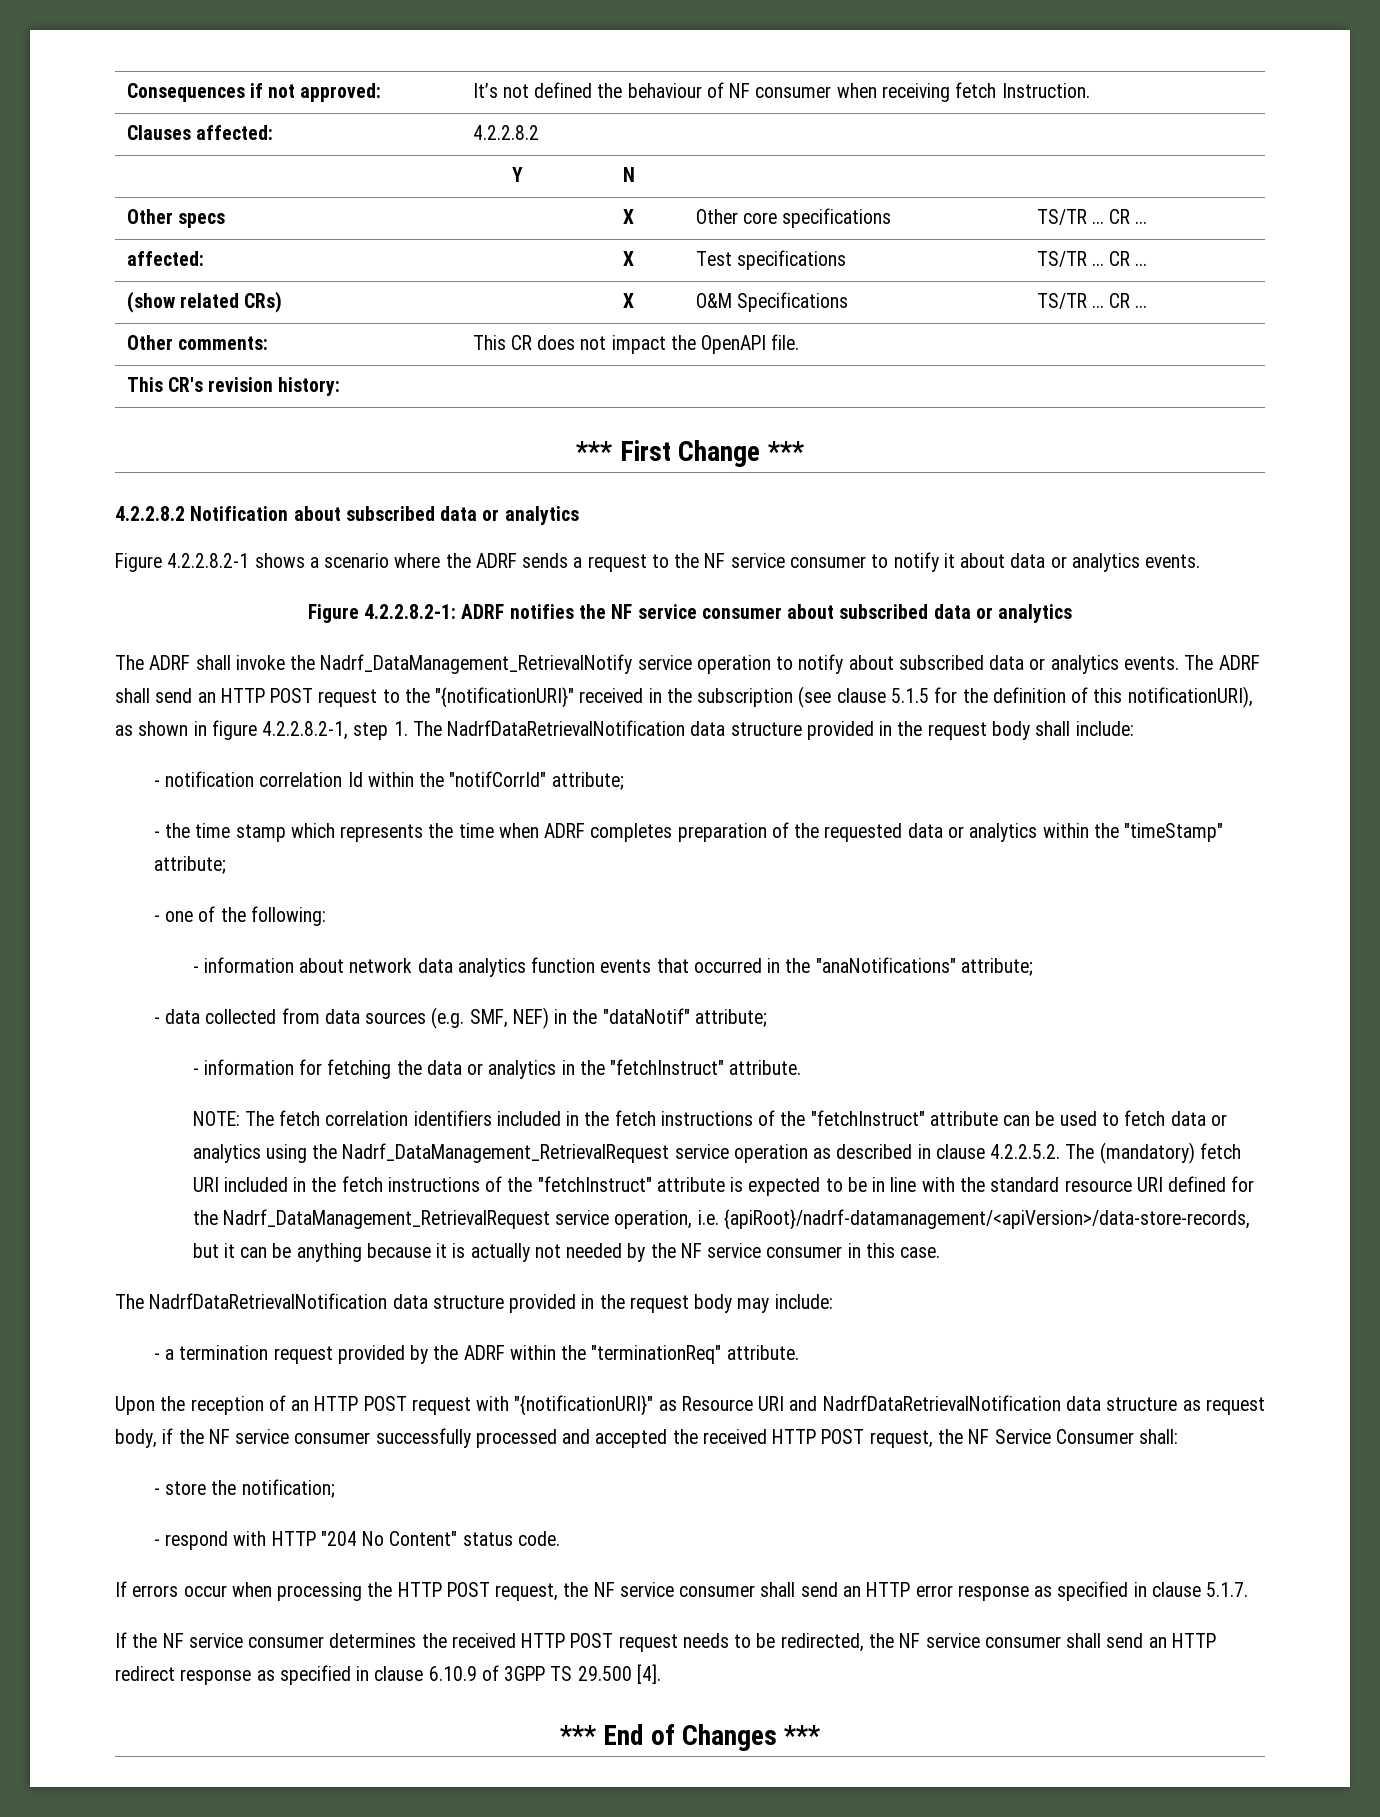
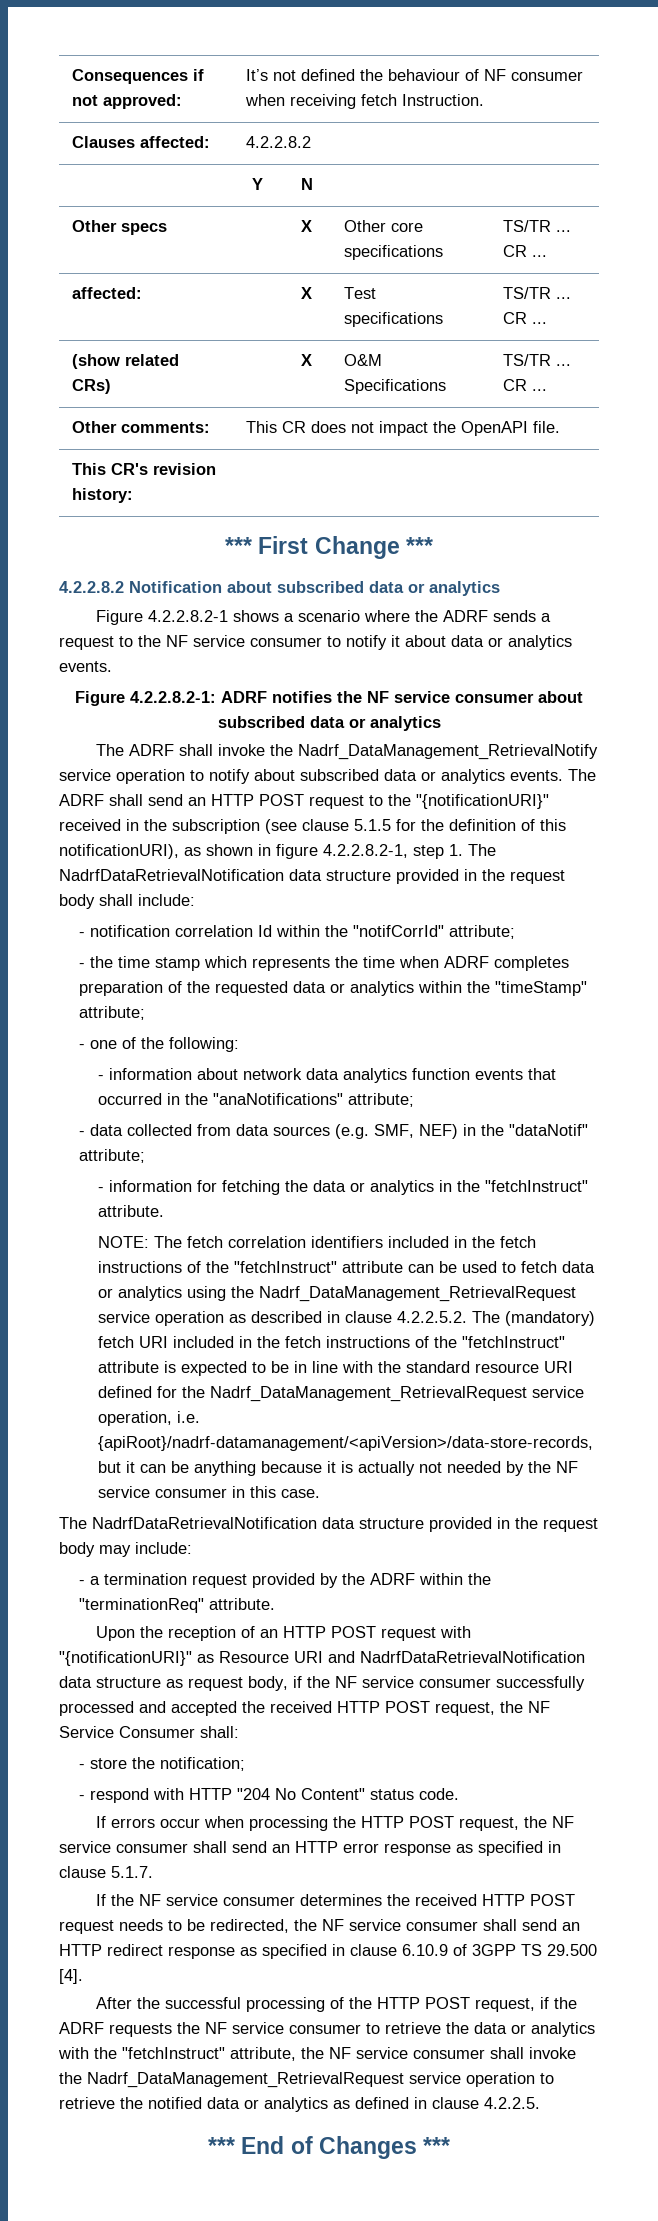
(661, 1674) none -> [96,1997,578,2012] [59,2022,595,2037] [58,2047,576,2061] [59,2072,554,2088] [59,2097,540,2112] // After the successful processing of the HTTP POST request, if the ADRF requests the NF service consumer to retrieve the data or analytics with the "fetchInstruct" attribute, the NF service consumer shall invoke the Nadrf_DataManagement_RetrievalRequest service operation to retrieve the notified data or analytics as defined in clause 4.2.2.5.

